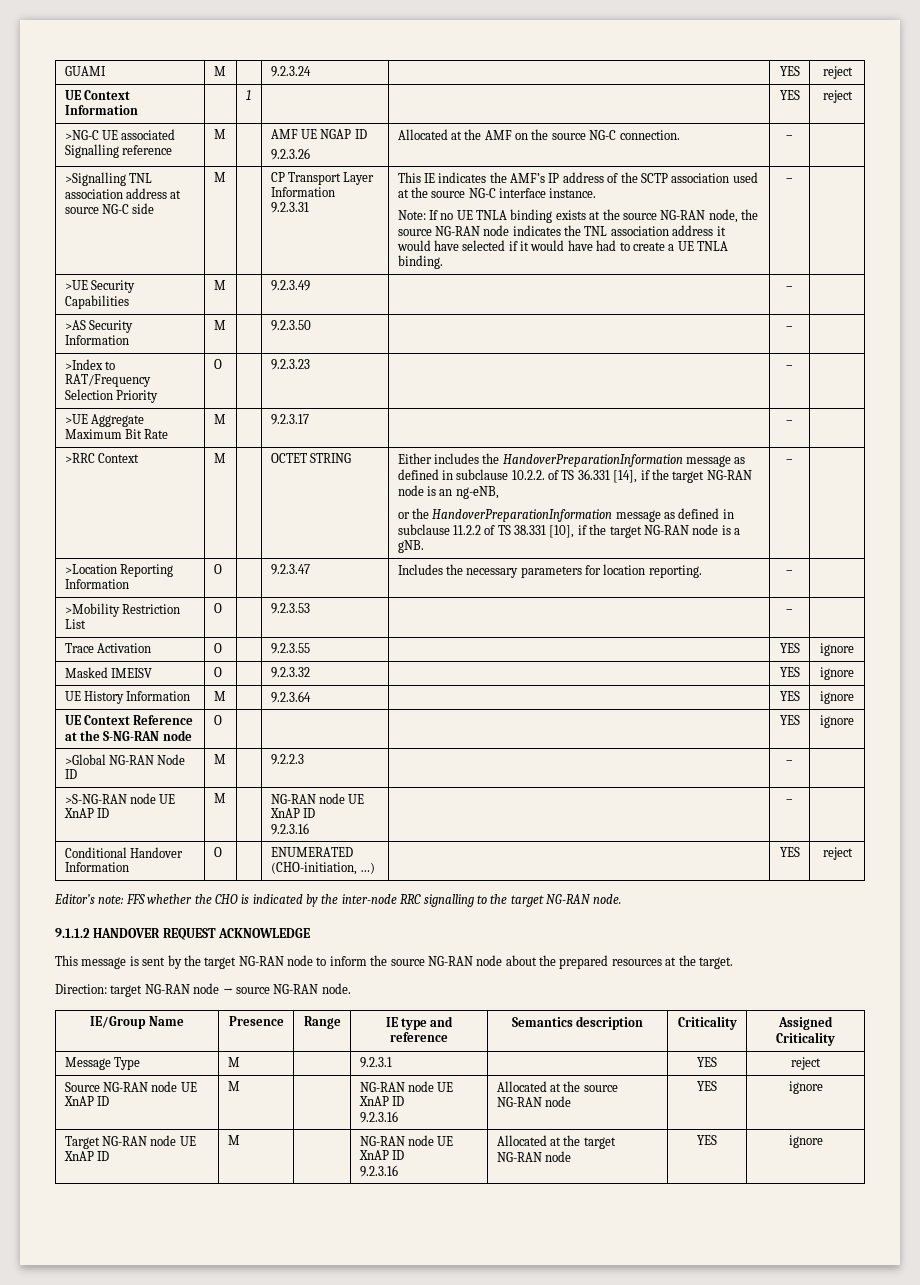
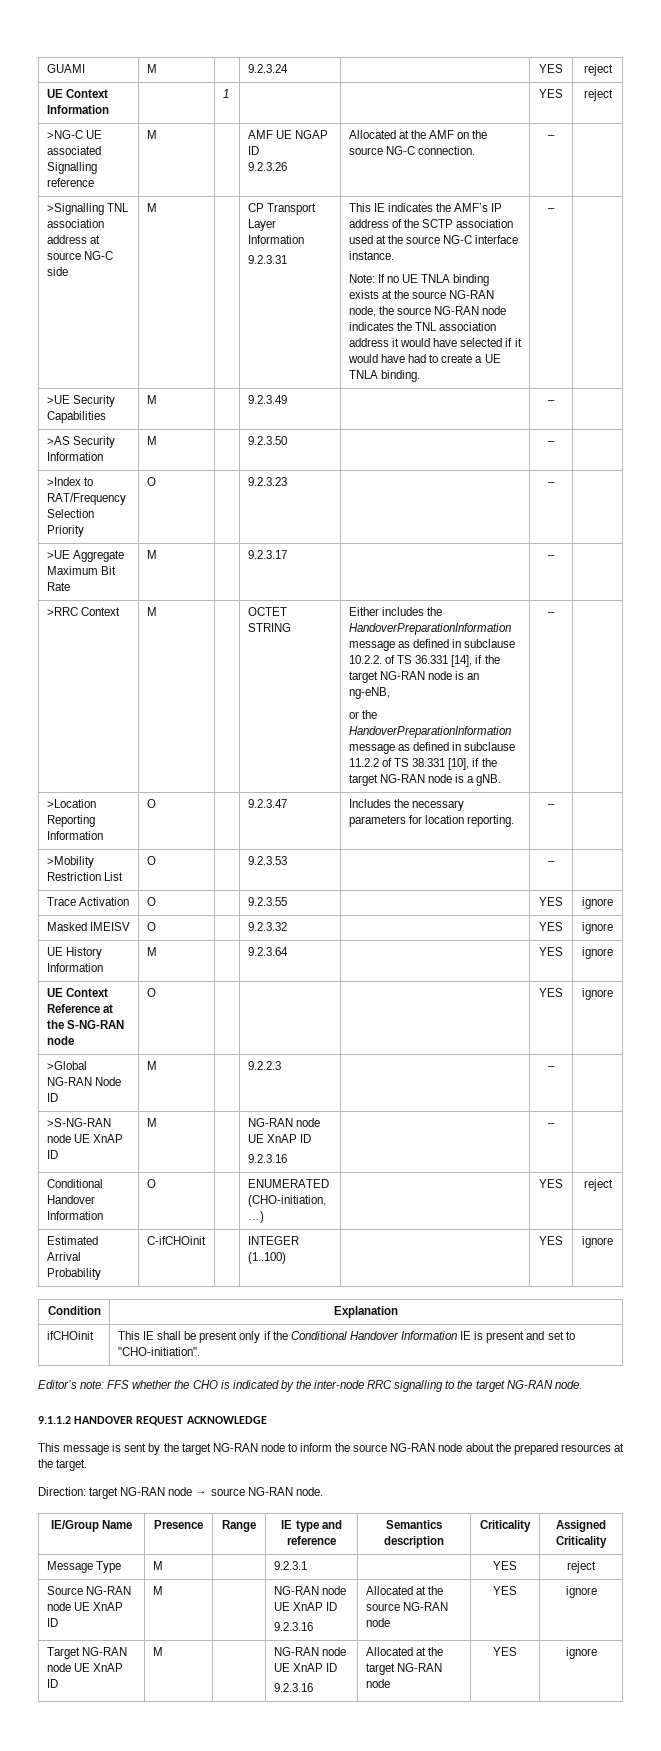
(853, 853) none -> [46,1236,98,1245] [46,1252,81,1261] [46,1268,101,1280] [146,1236,206,1245] [247,1236,299,1245] [247,1252,286,1264] [539,1236,563,1245] [582,1236,613,1248] [47,1306,101,1315] [334,1306,398,1318] [46,1331,94,1340] [117,1331,575,1343] [117,1347,200,1356] // Estimated Arrival Probability | C-ifCHOinit | | INTEGER (1..100) | | YES | ignore // Condition | Explanation // ifCHOinit | This IE shall be present only if the Conditional Handover Information IE is present and set to "CHO-initiation".

